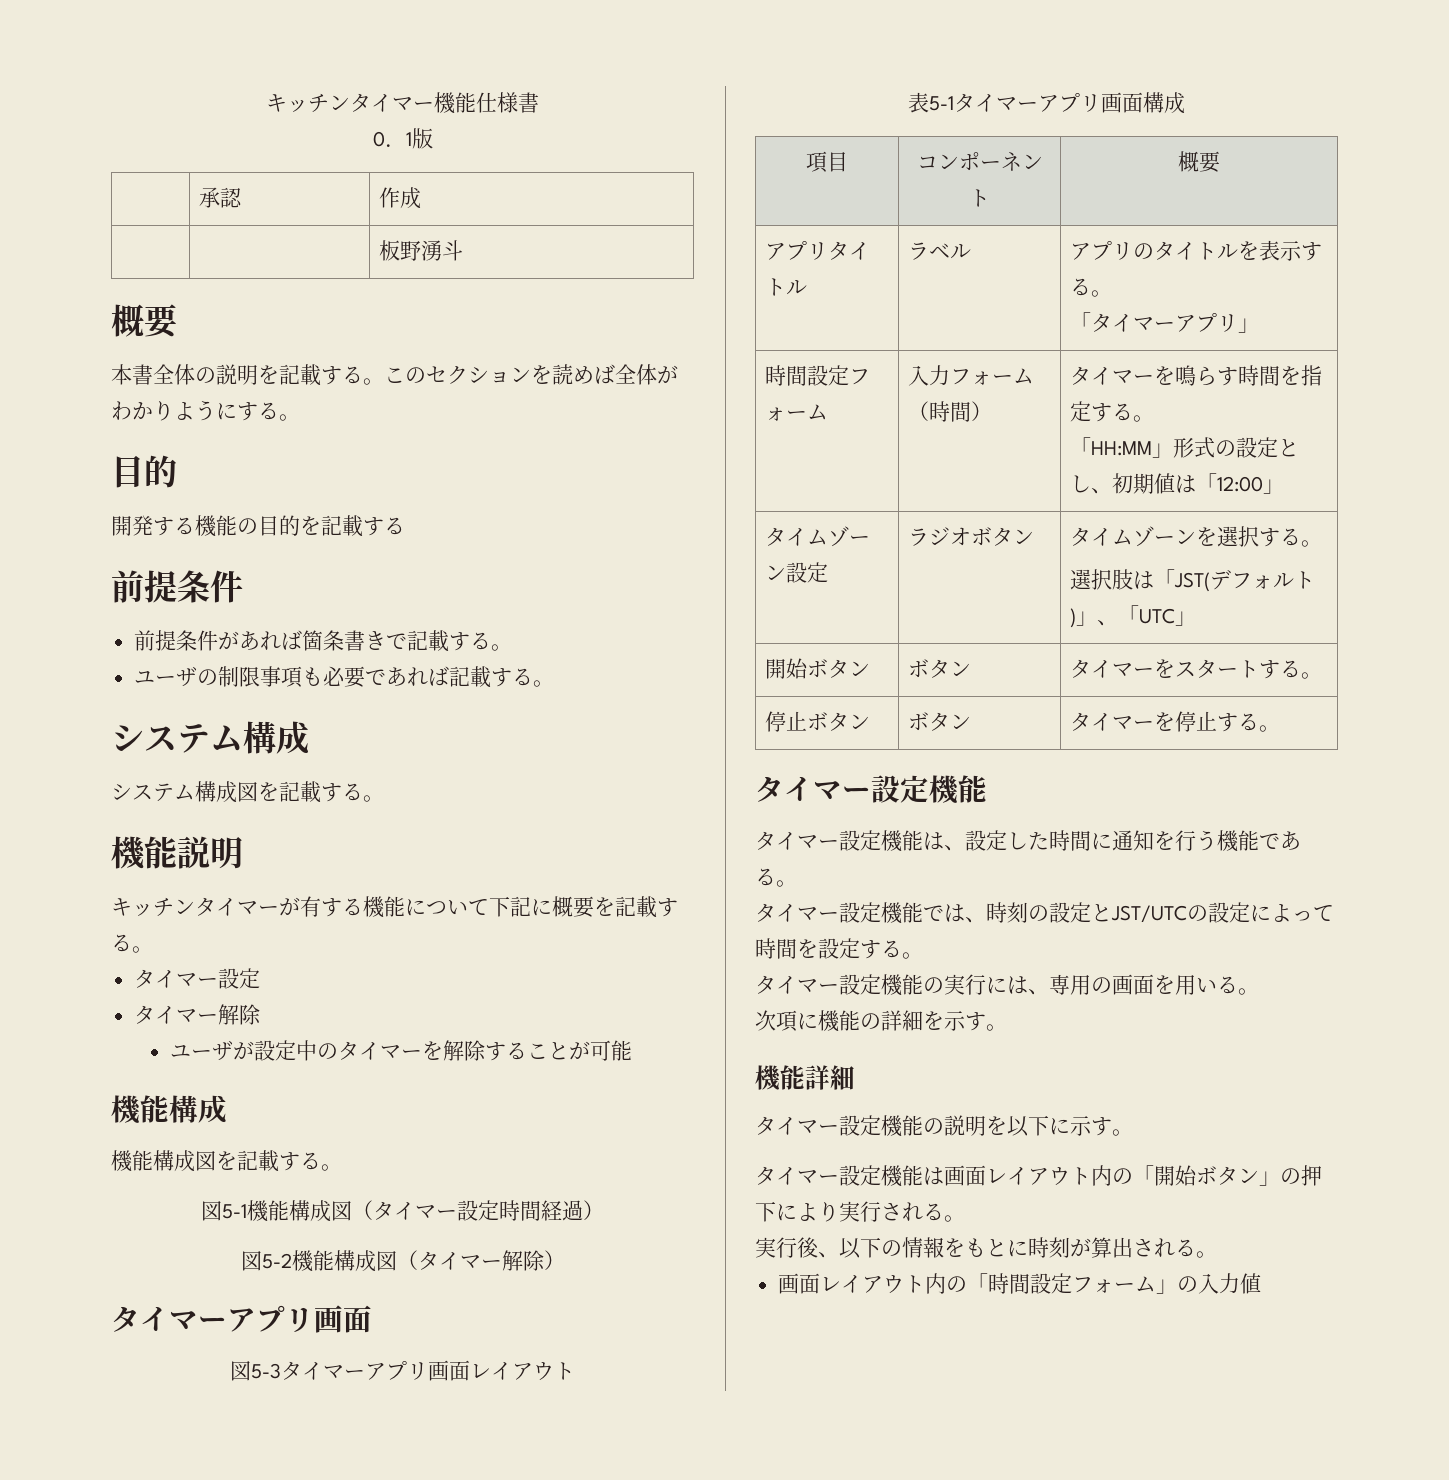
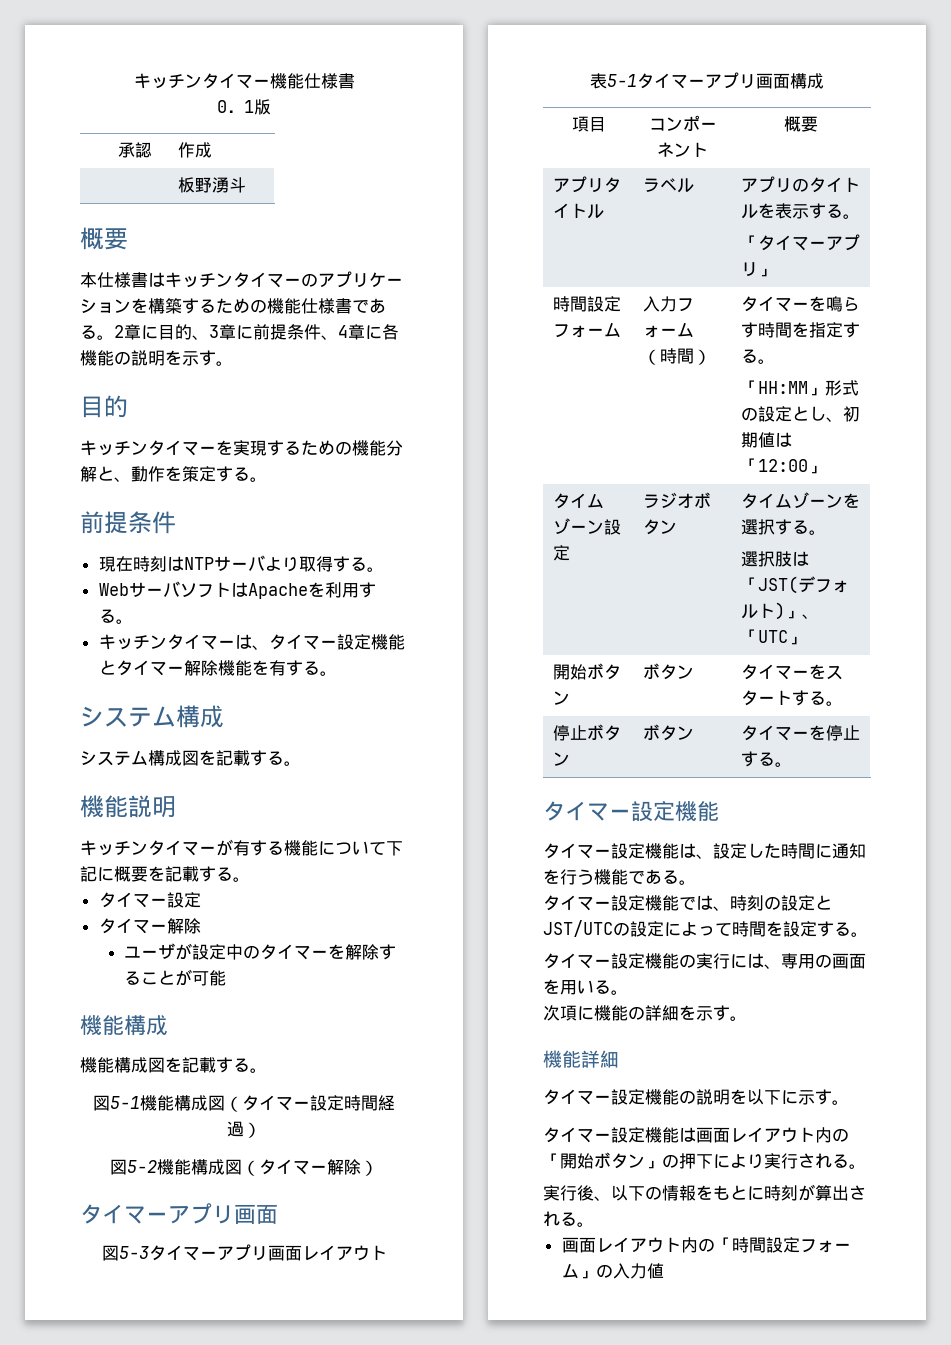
[132,364,678,386] [111,400,300,421] [111,455,177,488] [111,515,405,537] 書全体の説明を記載する。このセクションを読めば全体がわかりようにする。 // 目的 // 開発する機能の目的を記載する -> [97,271,403,288] [80,298,386,314] [80,324,399,340] [80,350,233,366] [80,395,128,418] [80,440,403,456] [80,466,267,482] 仕様書はキッチンタイマーのアプリケーションを構築するための機能仕様書である。2章に目的、3章に前提条件、4章に各機能の説明を示す。 // 目的 // キッチンタイマーを実現するための機能分解と、動作を策定する。
[134,630,513,652] [134,666,492,688] 前提条件があれば箇条書きで記載する。 // ユーザの制限事項も必要であれば記載 -> [98,555,384,572] [98,581,376,599] [98,609,133,624] [98,634,405,650] [98,660,286,676] 現在時刻はNTPサーバより取得する。 // WebサーバソフトはApacheを利用する。 // キッチンタイマーは、タイマー設定機能とタイマー解除機能を有

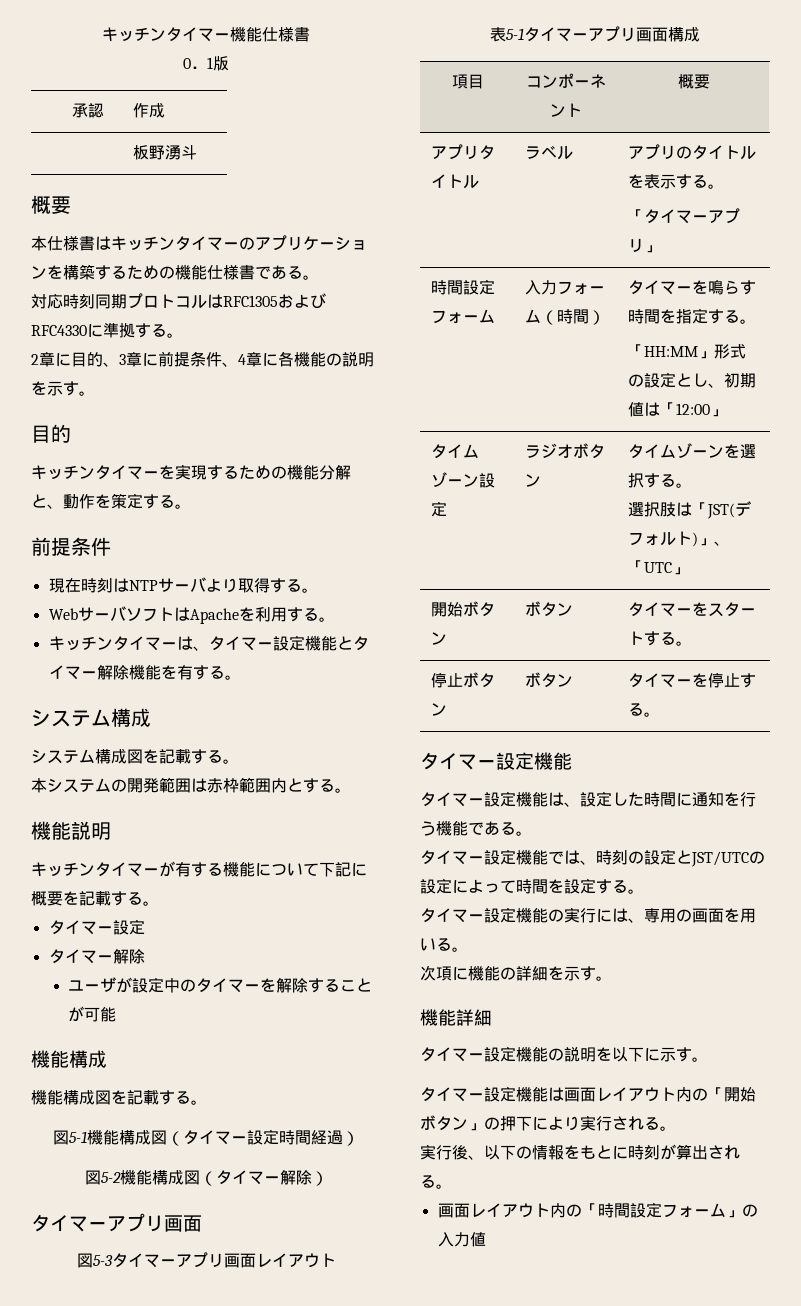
(114, 337) none -> [31,293,326,309] [31,322,183,338] // 対応時刻同期プロトコルはRFC1305およびRFC4330に準拠する。 //
(301, 763) none -> [31,777,351,793] // 本システムの開発範囲は赤枠範囲内とする。

